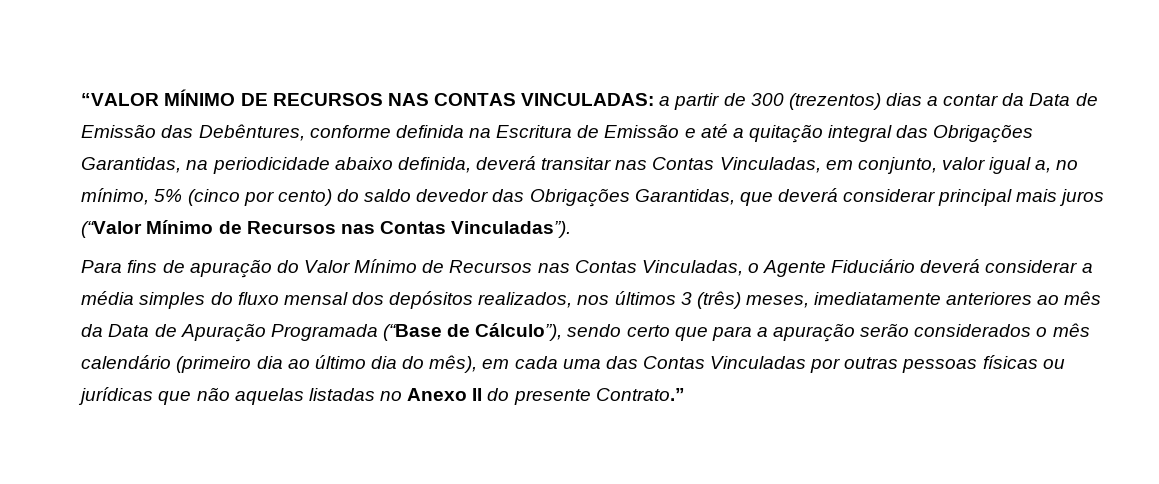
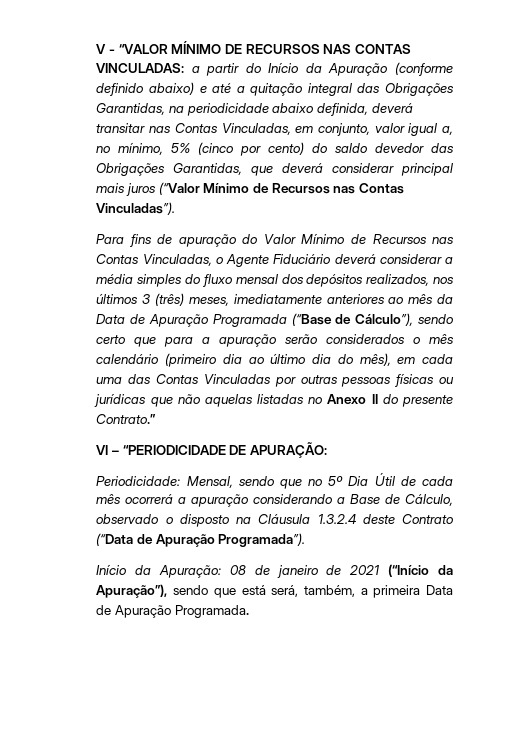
(81, 99) none -> [96,44,116,54] V -
[723,93,1098,110] [81,124,680,141] de 300 (trezentos) dias a contar da Data de Emissão das Debêntures, conforme definida na Escritura de Emissão -> [245,62,453,76] [96,82,195,96] do Início da Apuração (conforme definido abaixo)
(685, 394) none -> [96,442,328,458] [96,472,453,489] [96,494,453,507] [96,514,454,527] [96,533,306,547] [96,564,453,578] [96,584,453,598] [96,605,249,618] // VI – “PERIODICIDADE DE APURAÇÃO: // Periodicidade: Mensal, sendo que no 5º Dia Útil de cada mês ocorrerá a apuração considerando a Base de Cálculo, observado o disposto na Cláusula 1.3.2.4 deste Contrato (“Data de Apuração Programada”). // Início da Apuração: 08 de janeiro de 2021 (“Início da Apuração”), sendo que está será, também, a primeira Data de Apuração Programada.

